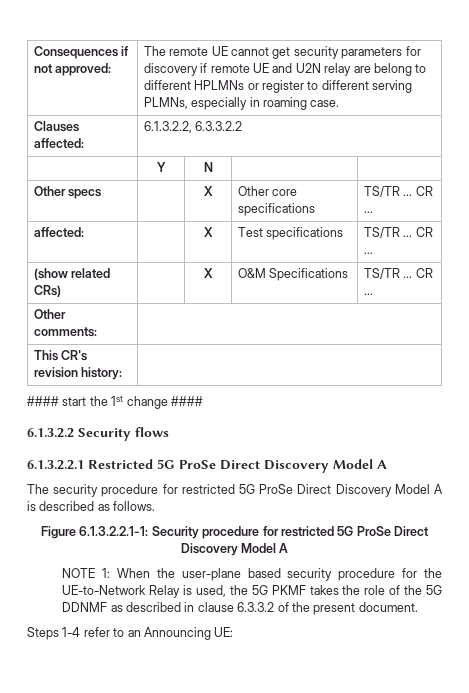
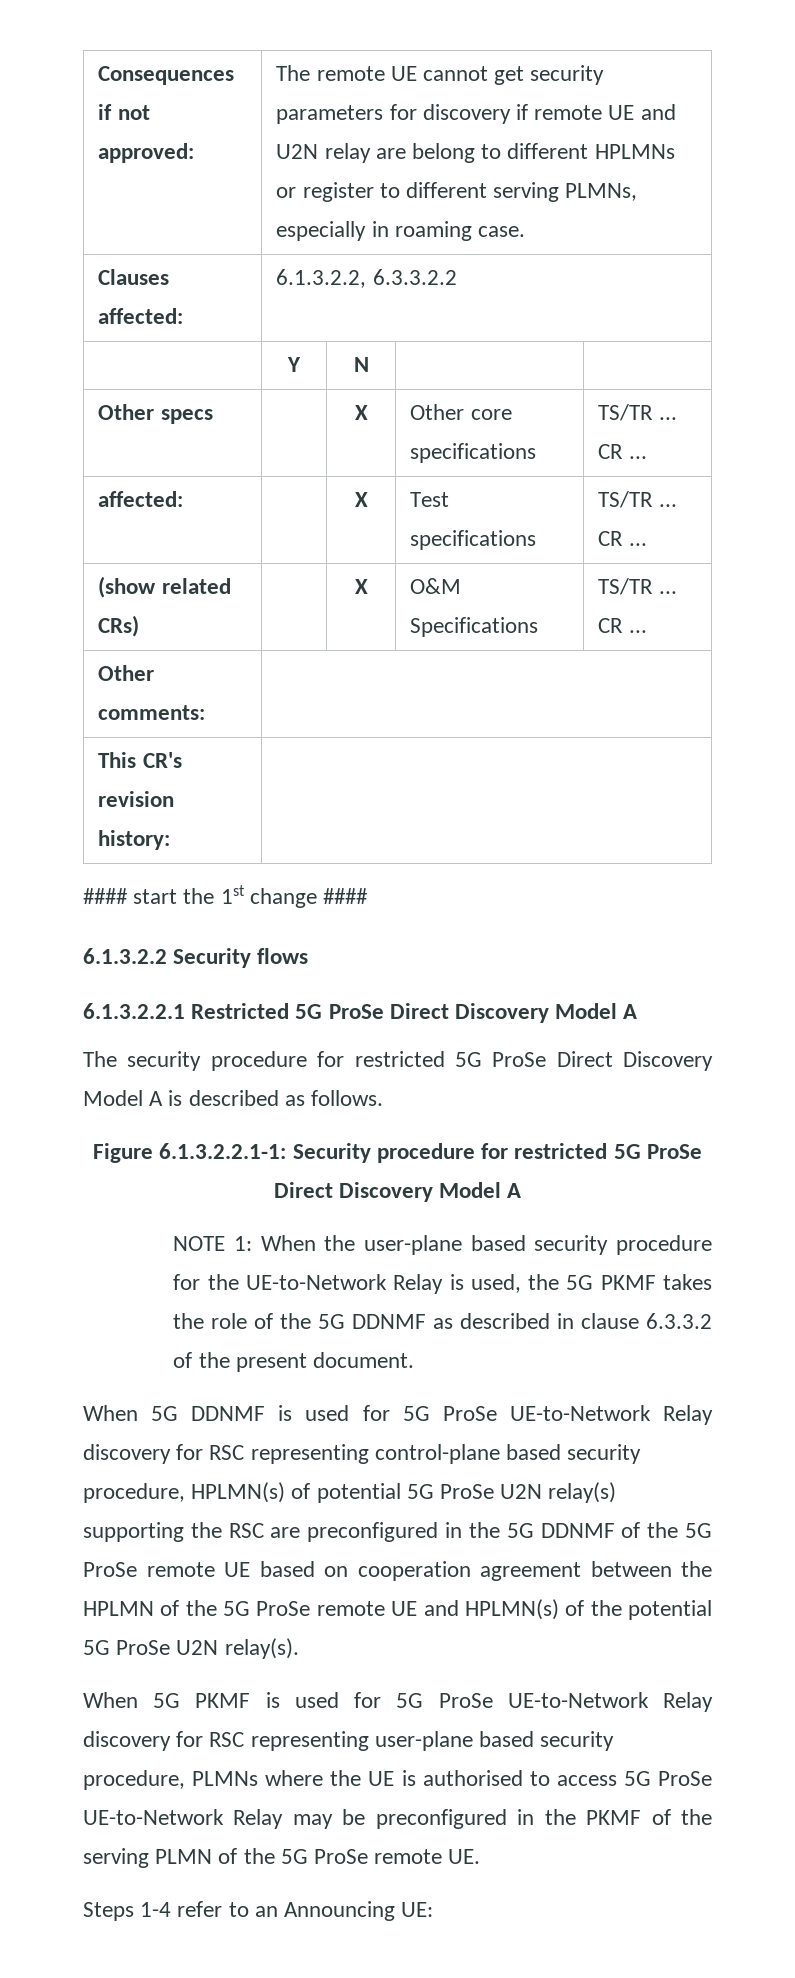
(418, 607) none -> [83,1405,713,1425] [83,1444,642,1464] [83,1482,617,1503] [83,1522,713,1542] [83,1561,712,1581] [83,1599,712,1620] [83,1638,299,1659] [83,1692,713,1712] [83,1731,615,1751] [83,1770,713,1790] [83,1809,713,1829] [83,1848,481,1868] // When 5G DDNMF is used for 5G ProSe UE-to-Network Relay discovery for RSC representing control-plane based security procedure, HPLMN(s) of potential 5G ProSe U2N relay(s) supporting the RSC are preconfigured in the 5G DDNMF of the 5G ProSe remote UE based on cooperation agreement between the HPLMN of the 5G ProSe remote UE and HPLMN(s) of the potential 5G ProSe U2N relay(s). // When 5G PKMF is used for 5G ProSe UE-to-Network Relay discovery for RSC representing user-plane based security procedure, PLMNs where the UE is authorised to access 5G ProSe UE-to-Network Relay may be preconfigured in the PKMF of the serving PLMN of the 5G ProSe remote UE.

